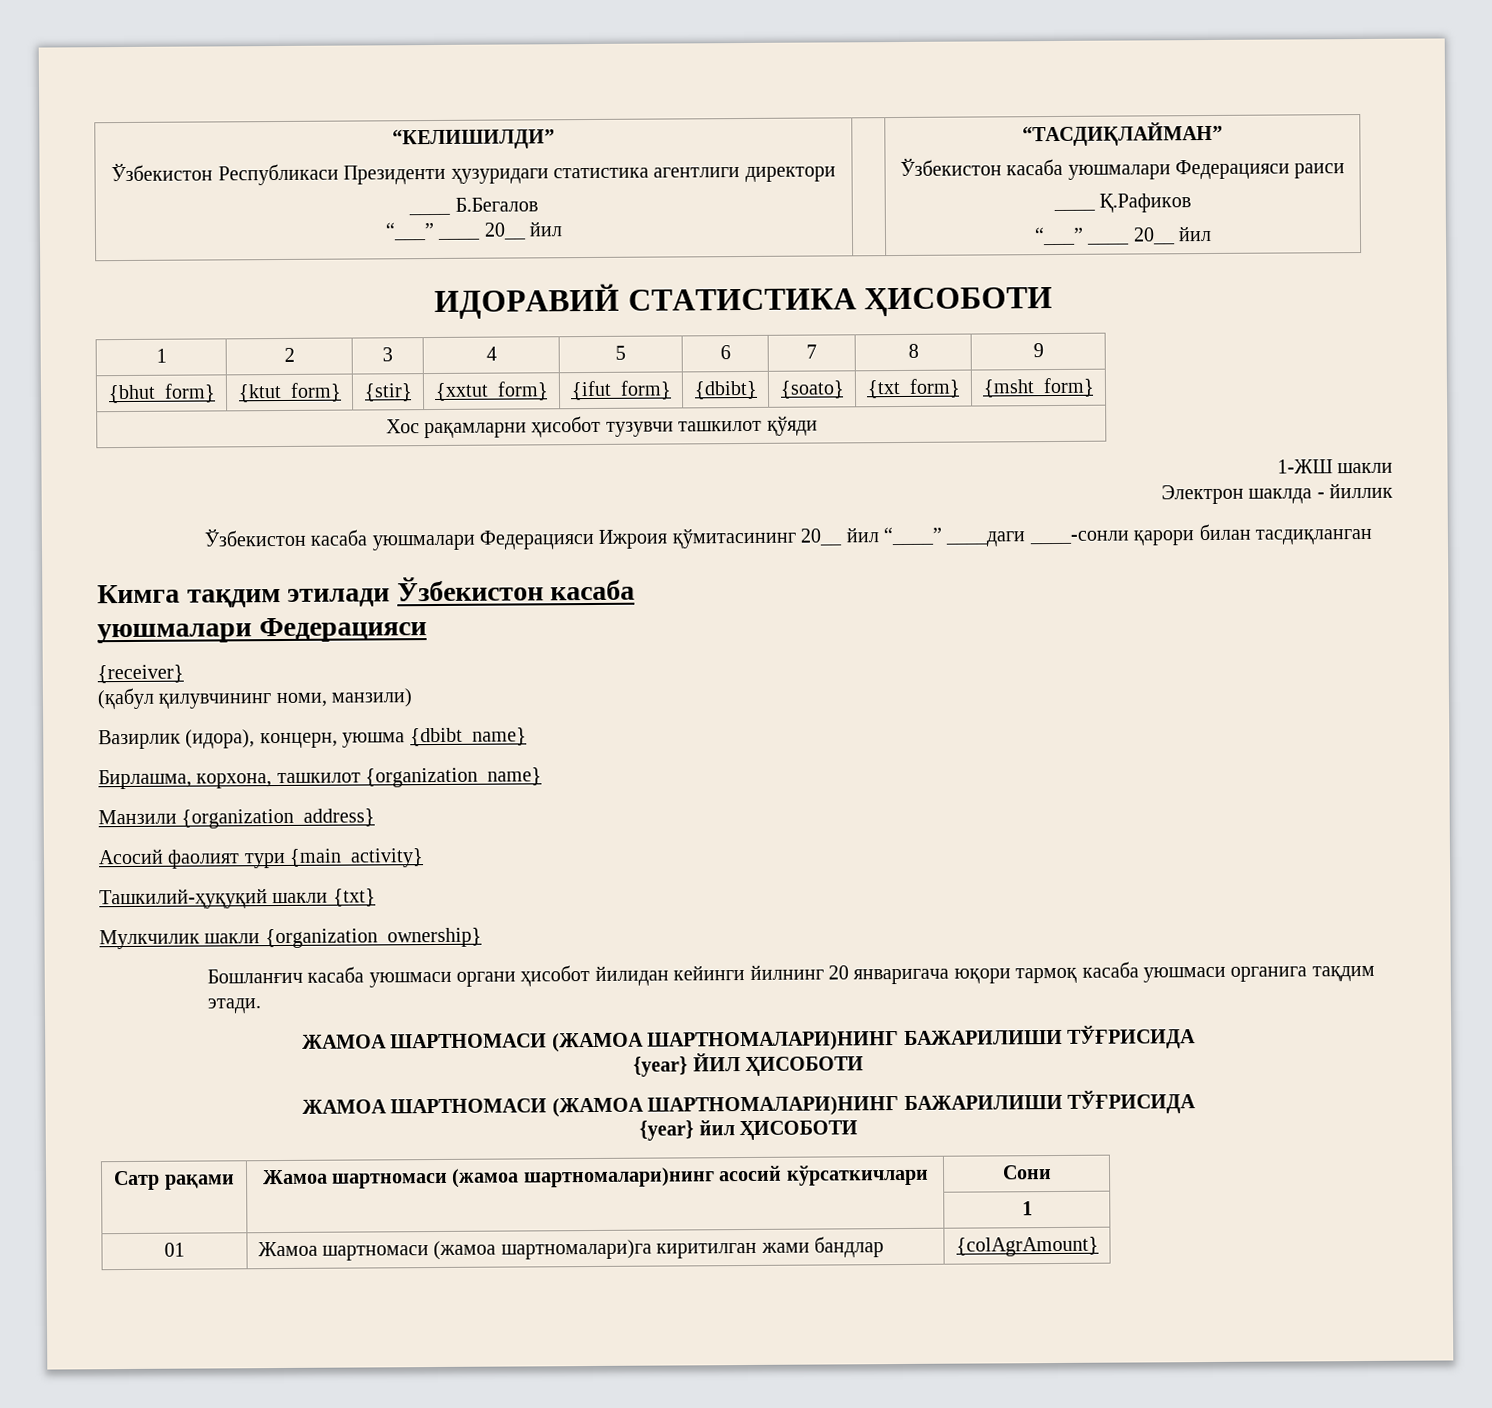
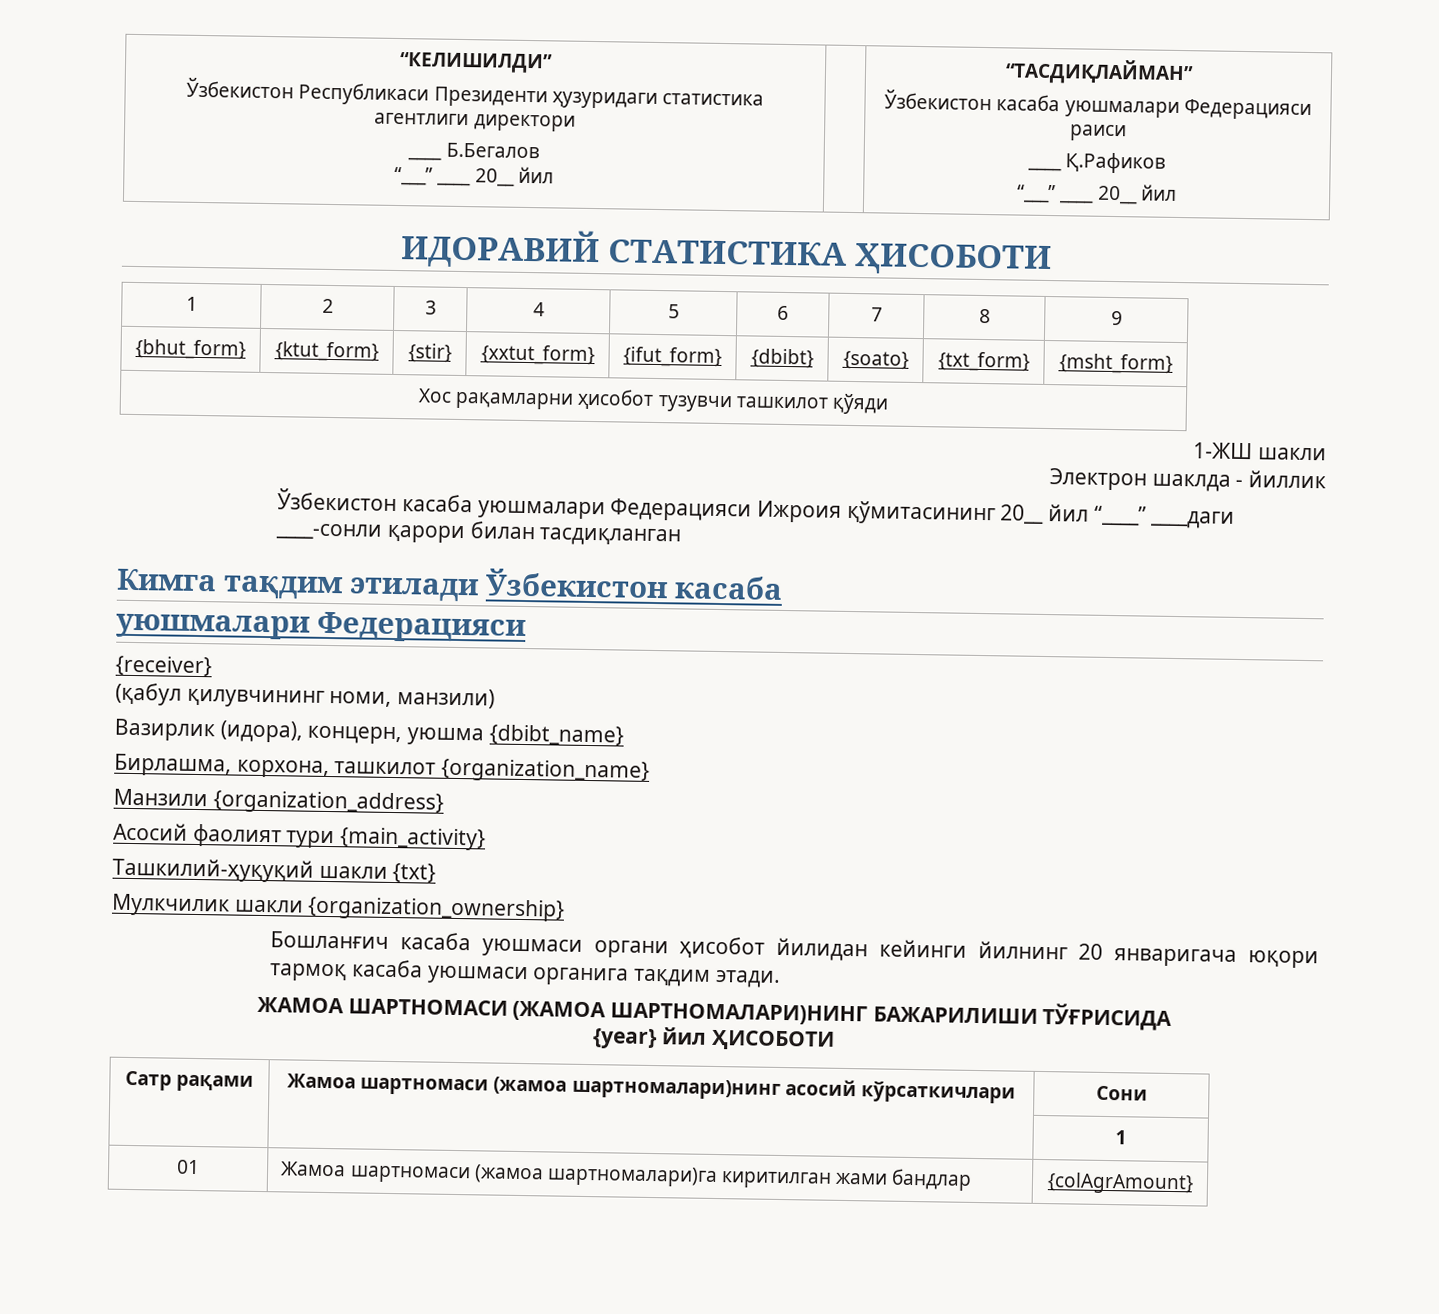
[633,1053,864,1077] [302,1090,1196,1118] // {year} ЙИЛ ҲИСОБОТИ // ЖАМОА ШАРТНОМАСИ (ЖАМОА ШАРТНОМАЛАРИ)НИНГ БАЖАРИЛИШИ ТЎҒРИСИДА -> (1173, 1017) none

